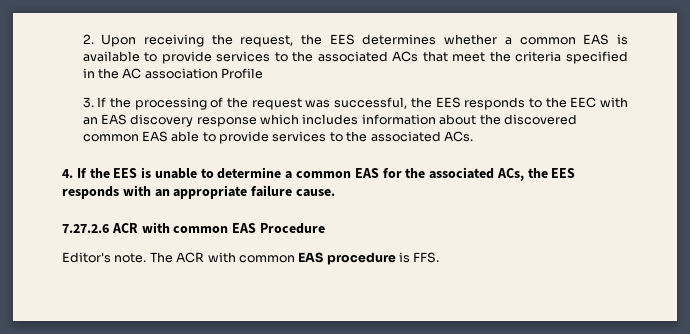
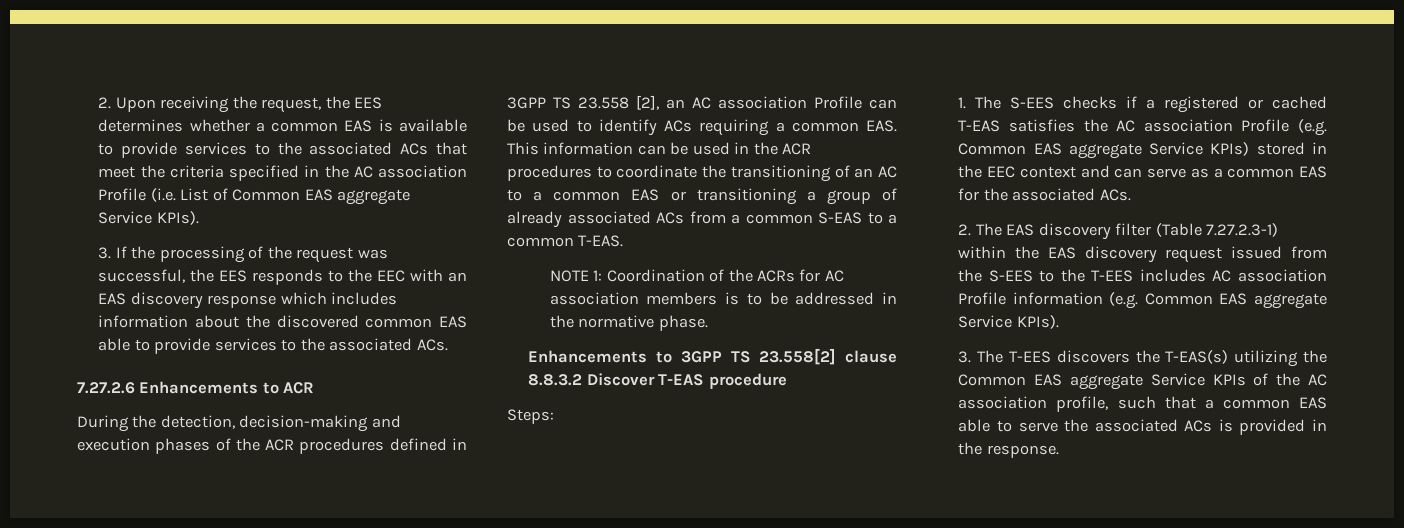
(264, 73) none -> [150,188,411,205] [98,211,199,225] (i.e. List of Common EAS aggregate Service KPIs).
[62,167,282,179] 4. If the EES is unable to determine -> [77,381,315,394] [77,415,401,432] [77,438,467,454] [507,95,897,110] [507,119,897,136] [507,142,812,155] [507,165,897,182] [507,188,897,205] [507,211,897,228] [507,235,624,247] [549,269,844,282] [549,292,897,305] [549,315,708,331] [528,348,897,365] [528,373,787,389] [507,409,554,424] [958,96,1327,113] [958,119,1327,136] [958,142,1327,159] [958,165,1209,178] 7.27.2.6 Enhancements to ACR // During the detection, decision-making and execution phases of the ACR procedures defined in 3GPP TS 23.558 [2], an AC association Profile can be used to identify ACs requiring a common EAS. This information can be used in the ACR procedures to coordinate the transitioning of an AC to a common EAS or transitioning a group of already associated ACs from a common S-EAS to a common T-EAS. // NOTE 1: Coordination of the ACRs for AC association members is to be addressed in the normative phase. // Enhancements to 3GPP TS 23.558[2] clause 8.8.3.2 Discover T-EAS procedure // Steps: // 1. The S-EES checks if a registered or cached T-EAS satisfies the AC association Profile (e.g. Common EAS aggregate Service KPIs) stored in the EEC context and can serve as
[496,168,576,181] [62,185,335,199] [62,222,325,234] [62,252,440,265] ACs, the EES responds with an appropriate failure cause. // 7.27.2.6 ACR with common EAS Procedure // Editor's note. The ACR with common EAS procedure is FFS. -> [1099,189,1131,201] [958,223,1279,240] [958,246,1327,263] [958,269,1327,282] [958,292,1327,309] [958,315,1059,329] [958,350,1327,367] [958,373,1327,390] [958,396,1327,412] [958,419,1327,435] [958,442,1059,458] ACs. // 2. The EAS discovery filter (Table 7.27.2.3-1) within the EAS discovery request issued from the S-EES to the T-EES includes AC association Profile information (e.g. Common EAS aggregate Service KPIs). // 3. The T-EES discovers the T-EAS(s) utilizing the Common EAS aggregate Service KPIs of the AC association profile, such that a common EAS able to serve the associated ACs is provided in the response.

